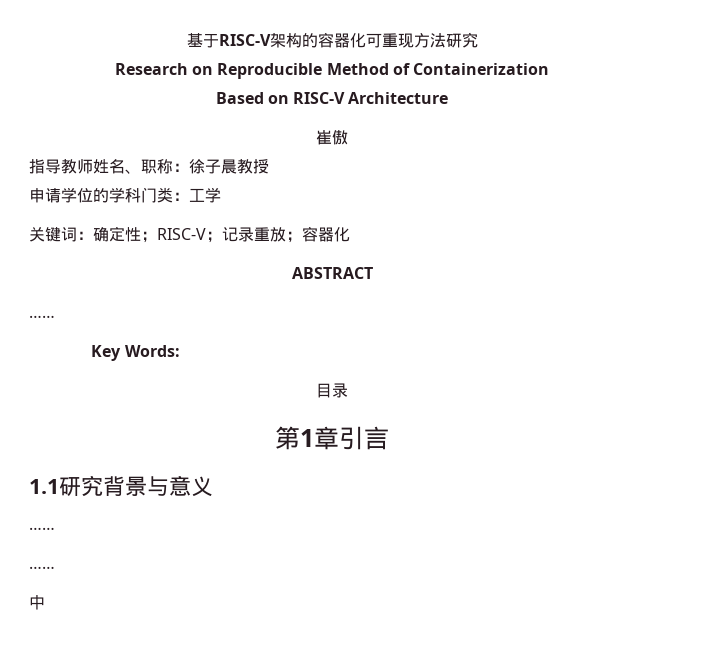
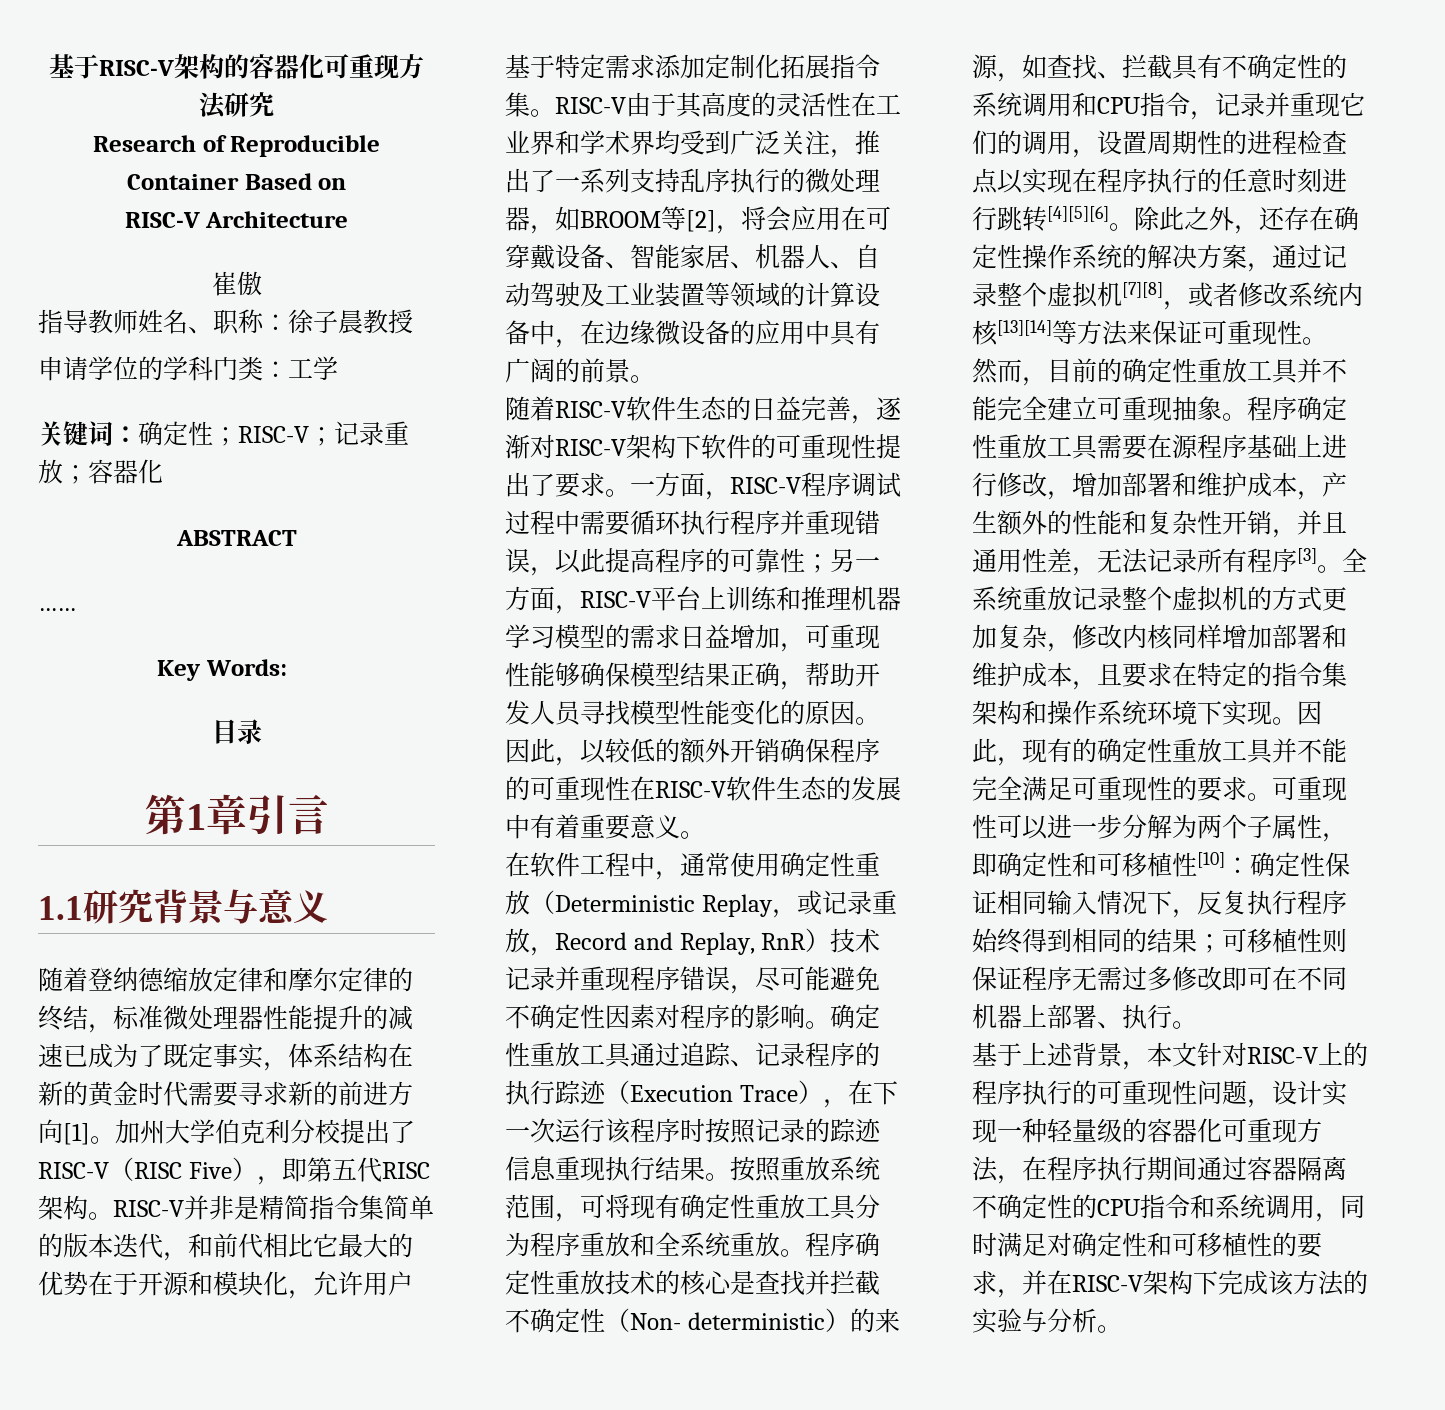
[192,63,550,79] on Reproducible Method of Containerization // -> [202,135,381,157] [126,174,239,190] of Reproducible Container
(289, 99) none -> (347, 184) //
[29,527,55,530] [29,566,55,569] [29,595,45,610] …… // …… // 中 -> [38,967,413,992] [38,1005,413,1033] [38,1043,413,1071] [38,1081,413,1107] [38,1119,415,1145] [38,1157,430,1185] [38,1195,434,1220] [38,1233,413,1261] [38,1271,413,1299] [505,54,880,79] [505,92,901,118] [505,130,880,158] [505,168,880,193] [505,206,891,234] [505,244,880,269] [505,282,880,308] [505,320,880,348] [505,358,655,383] [505,396,902,424] [505,434,901,459] [505,472,901,500] [505,510,880,536] [505,548,880,576] [505,586,901,614] [505,624,880,652] [505,662,880,690] [505,700,880,726] [505,738,880,766] [505,776,901,801] [505,814,705,840] [505,852,880,880] [505,890,897,918] [505,928,881,956] [505,966,880,994] [505,1004,880,1029] [505,1042,880,1068] [505,1080,898,1108] [505,1118,881,1144] [505,1156,880,1182] [505,1194,880,1222] [505,1232,880,1257] [505,1270,880,1296] [505,1308,900,1333] [972,54,1347,82] [972,92,1365,120] [972,130,1347,158] [972,168,1347,194] [972,206,1109,231] [1109,206,1359,234] [972,244,1347,272] [972,282,1163,308] [1163,282,1363,310] [972,320,1327,346] [972,358,1347,386] [972,396,1347,421] [972,434,1347,460] [972,472,1347,500] [972,510,1347,538] [972,548,1317,576] [1317,548,1367,573] [972,586,1347,612] [972,624,1347,652] [972,662,1347,690] [972,700,1322,726] [972,738,1347,766] [972,776,1347,802] [972,814,1347,842] [972,852,1350,877] [972,890,1347,918] [972,928,1347,954] [972,966,1347,991] [972,1004,1197,1029] [972,1042,1368,1070] [972,1080,1347,1108] [972,1118,1322,1143] [972,1156,1347,1184] [972,1194,1365,1222] [972,1232,1322,1258] [972,1270,1368,1298] [972,1308,1122,1334] 随着登纳德缩放定律和摩尔定律的终结，标准微处理器性能提升的减速已成为了既定事实，体系结构在新的黄金时代需要寻求新的前进方向[1]。加州大学伯克利分校提出了RISC-V（RISC Five），即第五代RISC架构。RISC-V并非是精简指令集简单的版本迭代，和前代相比它最大的优势在于开源和模块化，允许用户基于特定需求添加定制化拓展指令集。RISC-V由于其高度的灵活性在工业界和学术界均受到广泛关注，推出了一系列支持乱序执行的微处理器，如BROOM等[2]，将会应用在可穿戴设备、智能家居、机器人、自动驾驶及工业装置等领域的计算设备中，在边缘微设备的应用中具有广阔的前景。 // 随着RISC-V软件生态的日益完善，逐渐对RISC-V架构下软件的可重现性提出了要求。一方面，RISC-V程序调试过程中需要循环执行程序并重现错误，以此提高程序的可靠性；另一方面，RISC-V平台上训练和推理机器学习模型的需求日益增加，可重现性能够确保模型结果正确，帮助开发人员寻找模型性能变化的原因。因此，以较低的额外开销确保程序的可重现性在RISC-V软件生态的发展中有着重要意义。 // 在软件工程中，通常使用确定性重放（Deterministic Replay，或记录重放，Record and Replay, RnR）技术记录并重现程序错误，尽可能避免不确定性因素对程序的影响。确定性重放工具通过追踪、记录程序的执行踪迹（Execution Trace），在下一次运行该程序时按照记录的踪迹信息重现执行结果。按照重放系统范围，可将现有确定性重放工具分为程序重放和全系统重放。程序确定性重放技术的核心是查找并拦截不确定性（Non- deterministic）的来源，如查找、拦截具有不确定性的系统调用和CPU指令，记录并重现它们的调用，设置周期性的进程检查点以实现在程序执行的任意时刻进行跳转[4][5][6]。除此之外，还存在确定性操作系统的解决方案，通过记录整个虚拟机[7][8]，或者修改系统内核[13][14]等方法来保证可重现性。 // 然而，目前的确定性重放工具并不能完全建立可重现抽象。程序确定性重放工具需要在源程序基础上进行修改，增加部署和维护成本，产生额外的性能和复杂性开销，并且通用性差，无法记录所有程序[3]。全系统重放记录整个虚拟机的方式更加复杂，修改内核同样增加部署和维护成本，且要求在特定的指令集架构和操作系统环境下实现。因此，现有的确定性重放工具并不能完全满足可重现性的要求。可重现性可以进一步分解为两个子属性，即确定性和可移植性[10]：确定性保证相同输入情况下，反复执行程序始终得到相同的结果；可移植性则保证程序无需过多修改即可在不同机器上部署、执行。 // 基于上述背景，本文针对RISC-V上的程序执行的可重现性问题，设计实现一种轻量级的容器化可重现方法，在程序执行期间通过容器隔离不确定性的CPU指令和系统调用，同时满足对确定性和可移植性的要求，并在RISC-V架构下完成该方法的实验与分析。

